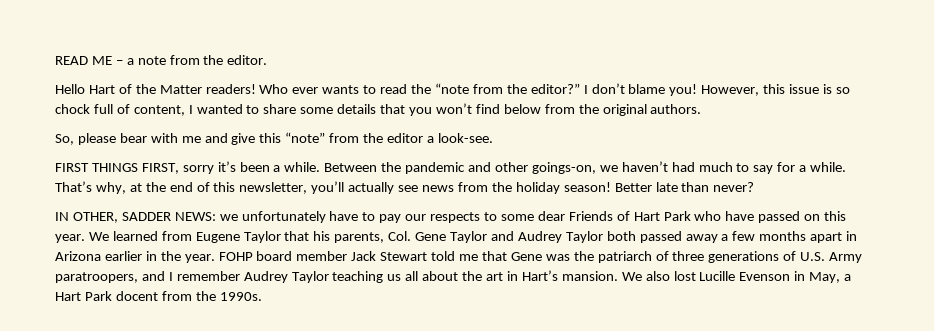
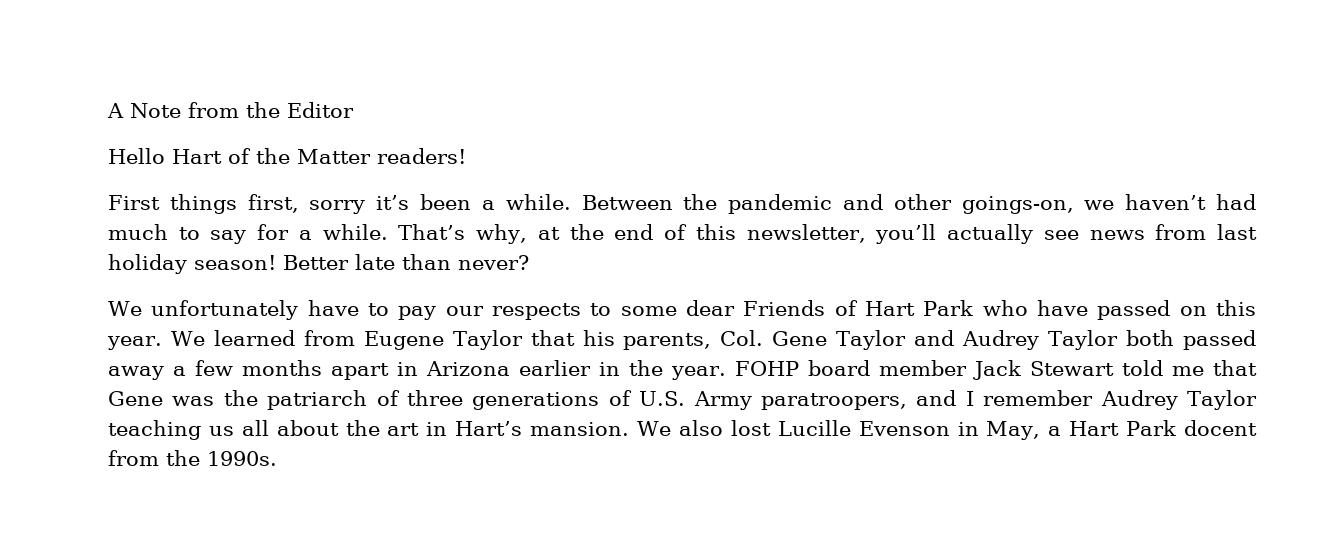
[55,55,268,65] READ ME – a note from the editor. -> [107,102,354,118] A Note from the Editor
[259,83,850,96] [55,103,702,116] [55,132,493,145] [55,163,179,174] Who ever wants to read the “note from the editor?” I don’t blame you! However, this issue is so chock full of content, I wanted to share some details that you won’t find below from the original authors. // So, please bear with me and give this “note” from the editor a look-see. // FIRST THINGS FIRST, -> [108,194,299,214] // First things first,
[491,182,512,192] the -> [1217,224,1257,240] last
[55,212,238,223] IN OTHER, SADDER NEWS: we -> [108,301,142,316] We

